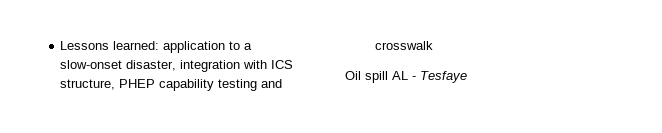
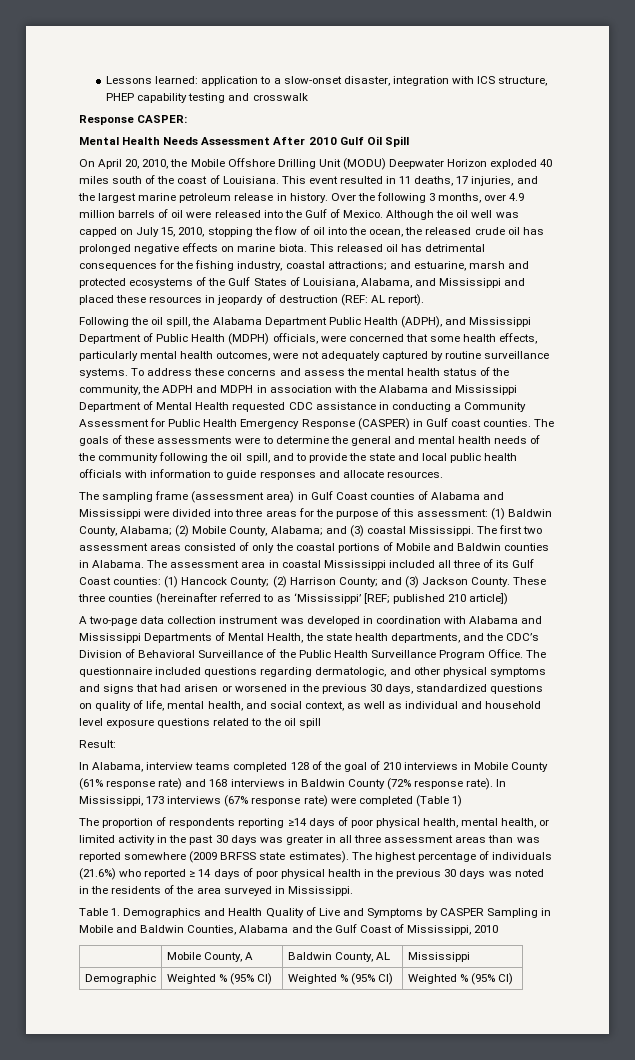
[345,71,467,83] Oil spill AL - Tesfaye -> [79,115,188,125] [79,136,409,147] [79,158,553,170] [79,175,538,186] [78,192,525,203] [79,209,519,220] [79,226,544,237] [79,243,486,254] [79,260,530,271] [79,277,526,288] [79,294,424,306] [79,316,532,328] [79,333,538,345] [79,351,550,361] [79,367,510,378] [79,385,518,395] [79,401,527,412] [79,418,555,430] [79,435,541,446] [78,452,518,463] [79,469,443,480] [79,491,505,503] [79,508,553,520] [79,525,543,537] [79,542,550,553] [79,559,535,570] [79,576,547,588] [78,593,509,605] [79,616,543,626] [79,632,540,643] [79,649,547,660] [79,667,546,677] [79,684,544,694] [79,700,542,711] [79,718,321,728] [79,740,116,748] [79,761,549,772] [79,778,507,790] [79,795,462,807] [79,817,550,828] [79,835,540,845] [79,851,553,863] [79,868,544,880] [79,885,353,896] [79,907,552,918] [79,924,499,935] [166,952,253,962] [287,952,390,962] [407,952,470,962] [84,974,156,984] [166,973,272,985] [287,973,393,985] [407,973,513,985] Response CASPER: // Mental Health Needs Assessment After 2010 Gulf Oil Spill // On April 20, 2010, the Mobile Offshore Drilling Unit (MODU) Deepwater Horizon exploded 40 miles south of the coast of Louisiana. This event resulted in 11 deaths, 17 injuries, and the largest marine petroleum release in history. Over the following 3 months, over 4.9 million barrels of oil were released into the Gulf of Mexico. Although the oil well was capped on July 15, 2010, stopping the flow of oil into the ocean, the released crude oil has prolonged negative effects on marine biota. This released oil has detrimental consequences for the fishing industry, coastal attractions; and estuarine, marsh and protected ecosystems of the Gulf States of Louisiana, Alabama, and Mississippi and placed these resources in jeopardy of destruction (REF: AL report). // Following the oil spill, the Alabama Department Public Health (ADPH), and Mississippi Department of Public Health (MDPH) officials, were concerned that some health effects, particularly mental health outcomes, were not adequately captured by routine surveillance systems. To address these concerns and assess the mental health status of the community, the ADPH and MDPH in association with the Alabama and Mississippi Department of Mental Health requested CDC assistance in conducting a Community Assessment for Public Health Emergency Response (CASPER) in Gulf coast counties. The goals of these assessments were to determine the general and mental health needs of the community following the oil spill, and to provide the state and local public health officials with information to guide responses and allocate resources. // The sampling frame (assessment area) in Gulf Coast counties of Alabama and Mississippi were divided into three areas for the purpose of this assessment: (1) Baldwin County, Alabama; (2) Mobile County, Alabama; and (3) coastal Mississippi. The first two assessment areas consisted of only the coastal portions of Mobile and Baldwin counties in Alabama. The assessment area in coastal Mississippi included all three of its Gulf Coast counties: (1) Hancock County; (2) Harrison County; and (3) Jackson County. These three counties (hereinafter referred to as ‘Mississippi’ [REF; published 210 article]) // A two-page data collection instrument was developed in coordination with Alabama and Mississippi Departments of Mental Health, the state health departments, and the CDC’s Division of Behavioral Surveillance of the Public Health Surveillance Program Office. The questionnaire included questions regarding dermatologic, and other physical symptoms and signs that had arisen or worsened in the previous 30 days, standardized questions on quality of life, mental health, and social context, as well as individual and household level exposure questions related to the oil spill // Result: // In Alabama, interview teams completed 128 of the goal of 210 interviews in Mobile County (61% response rate) and 168 interviews in Baldwin County (72% response rate). In Mississippi, 173 interviews (67% response rate) were completed (Table 1) // The proportion of respondents reporting ≥14 days of poor physical health, mental health, or limited activity in the past 30 days was greater in all three assessment areas than was reported somewhere (2009 BRFSS state estimates). The highest percentage of individuals (21.6%) who reported ≥ 14 days of poor physical health in the previous 30 days was noted in the residents of the area surveyed in Mississippi. // Table 1. Demographics and Health Quality of Live and Symptoms by CASPER Sampling in Mobile and Baldwin Counties, Alabama and the Gulf Coast of Mississippi, 2010 // | Mobile County, A | Baldwin County, AL | Mississippi // Demographic | Weighted % (95% CI) | Weighted % (95% CI) | Weighted % (95% CI)

